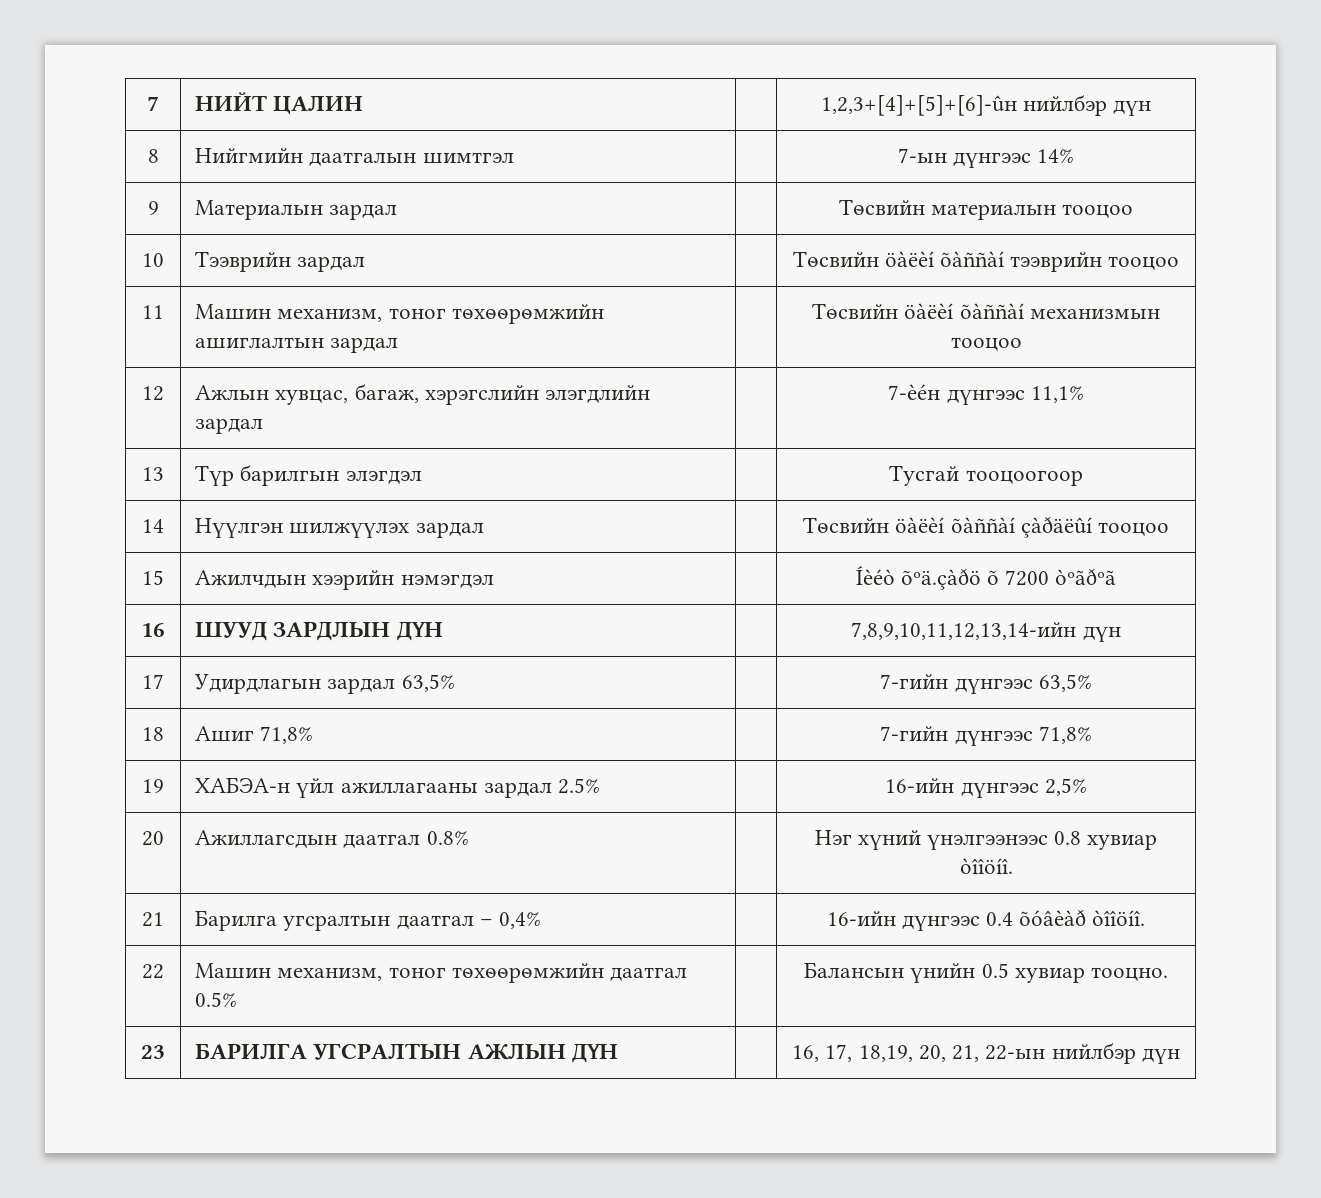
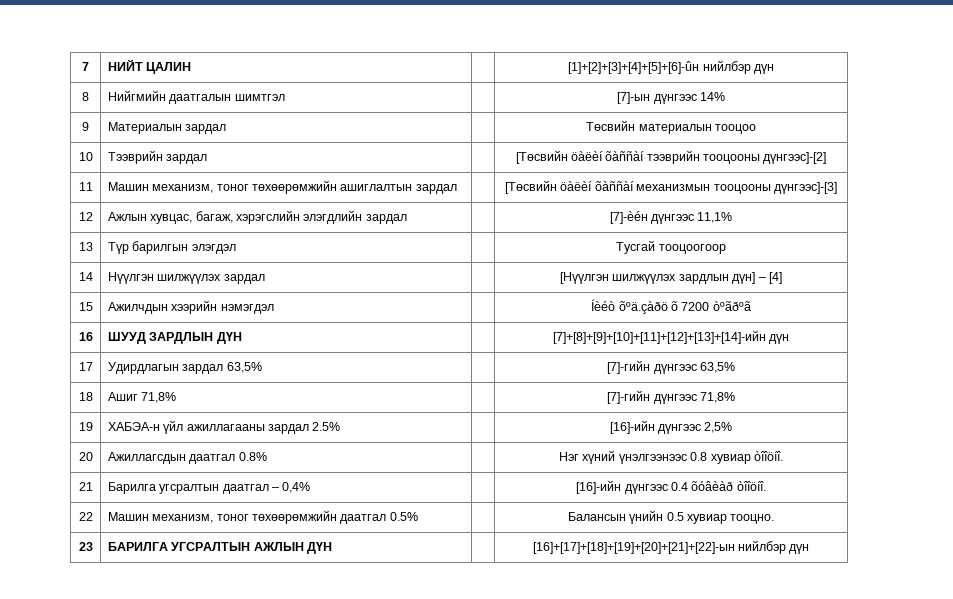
[820,95,1017,116] 1,2,3+[4]+[5]+[6]-ûн -> [568,61,700,74] [1]+[2]+[3]+[4]+[5]+[6]-ûн
[897,148,947,163] 7-ын -> [617,92,651,104] [7]-ын
[792,251,879,267] Төсвийн -> [515,150,568,164] [Төсвийн
[1108,256,1180,271] тооцоо -> [703,152,827,164] тооцооны дүнгээс]-[2]
[812,303,899,319] Төсвийн -> [505,180,558,194] [Төсвийн
[950,337,1022,352] тооцоо -> [713,182,837,194] тооцооны дүнгээс]-[3]
[888,384,941,400] 7-èéн -> [609,211,648,224] [7]-èéн
[803,517,1169,538] Төсвийн öàëèí õàññàí çàðäëûí тооцоо -> [560,272,782,284] [Нүүлгэн шилжүүлэх зардлын дүн] – [4]
[851,622,1077,640] 7,8,9,10,11,12,13,14-ийн -> [552,330,766,344] [7]+[8]+[9]+[10]+[11]+[12]+[13]+[14]-ийн
[880,674,949,689] 7-гийн -> [607,360,651,374] [7]-гийн
[880,726,949,741] 7-гийн -> [607,390,651,404] [7]-гийн
[885,778,955,793] 16-ийн -> [609,420,655,434] [16]-ийн
[826,911,896,926] 16-ийн -> [576,480,622,494] [16]-ийн
[792,1044,1046,1062] 16, 17, 18,19, 20, 21, 22-ын -> [532,542,735,554] [16]+[17]+[18]+[19]+[20]+[21]+[22]-ын

